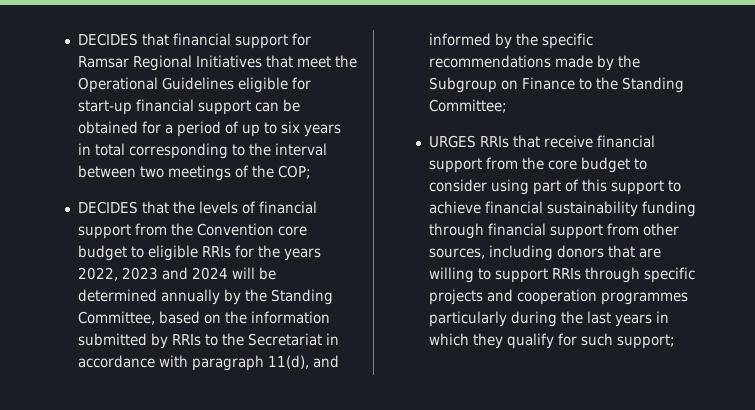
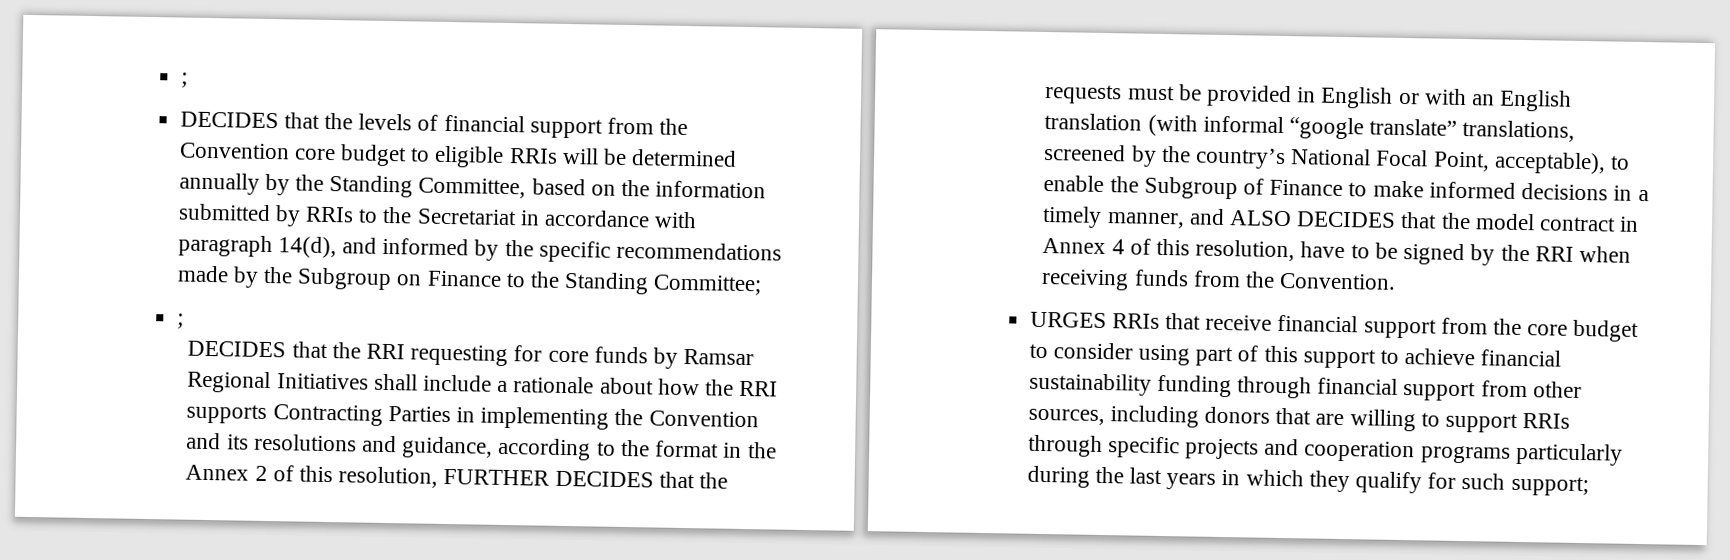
[77,33,311,49] [77,55,357,71] [77,77,311,93] [77,99,300,115] [77,121,341,137] [77,143,327,159] [77,165,311,181] DECIDES that financial support for Ramsar Regional Initiatives that meet the Operational Guidelines eligible for start-up financial support can be obtained for a period of up to six years in total corresponding to the interval between two meetings of the COP; -> [180,72,188,88] ;
[234,245,321,261] [77,267,228,281] for the years 2022, 2023 and 2024 -> (558, 156) none
[267,355,309,369] 11(d), -> [277,236,337,259] 14(d),
(507, 106) none -> [176,313,184,329] [187,340,755,369] [187,370,779,397] [186,403,759,430] [186,432,777,461] [185,464,729,489] [1044,83,1573,112] [1044,112,1576,142] [1044,143,1631,175] [1043,174,1649,202] [1042,205,1640,232] [1042,237,1631,266] [1041,268,1397,291] // ; // DECIDES that the RRI requesting for core funds by Ramsar Regional Initiatives shall include a rationale about how the RRI supports Contracting Parties in implementing the Convention and its resolutions and guidance, according to the format in the Annex 2 of this resolution, FURTHER DECIDES that the requests must be provided in English or with an English translation (with informal “google translate” translations, screened by the country’s National Focal Point, acceptable), to enable the Subgroup of Finance to make informed decisions in a timely manner, and ALSO DECIDES that the model contract in Annex 4 of this resolution, have to be signed by the RRI when receiving funds from the Convention.
[600,292,688,305] programmes -> [1420,445,1511,464] programs

